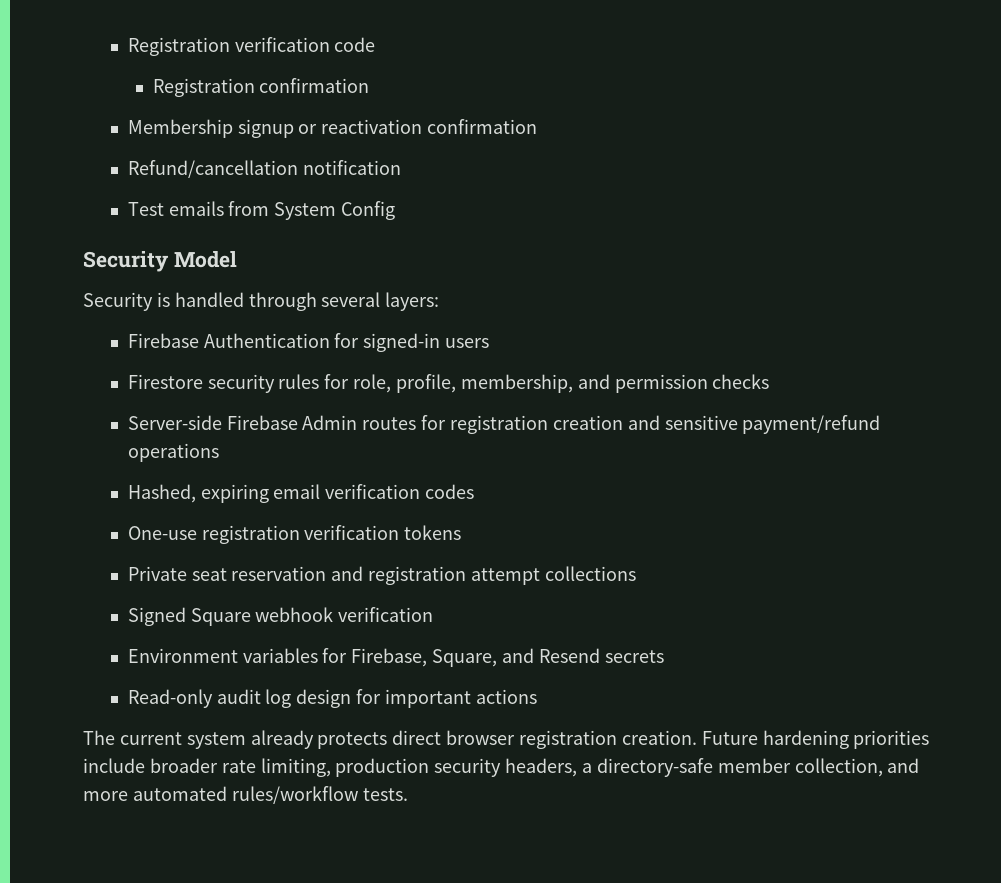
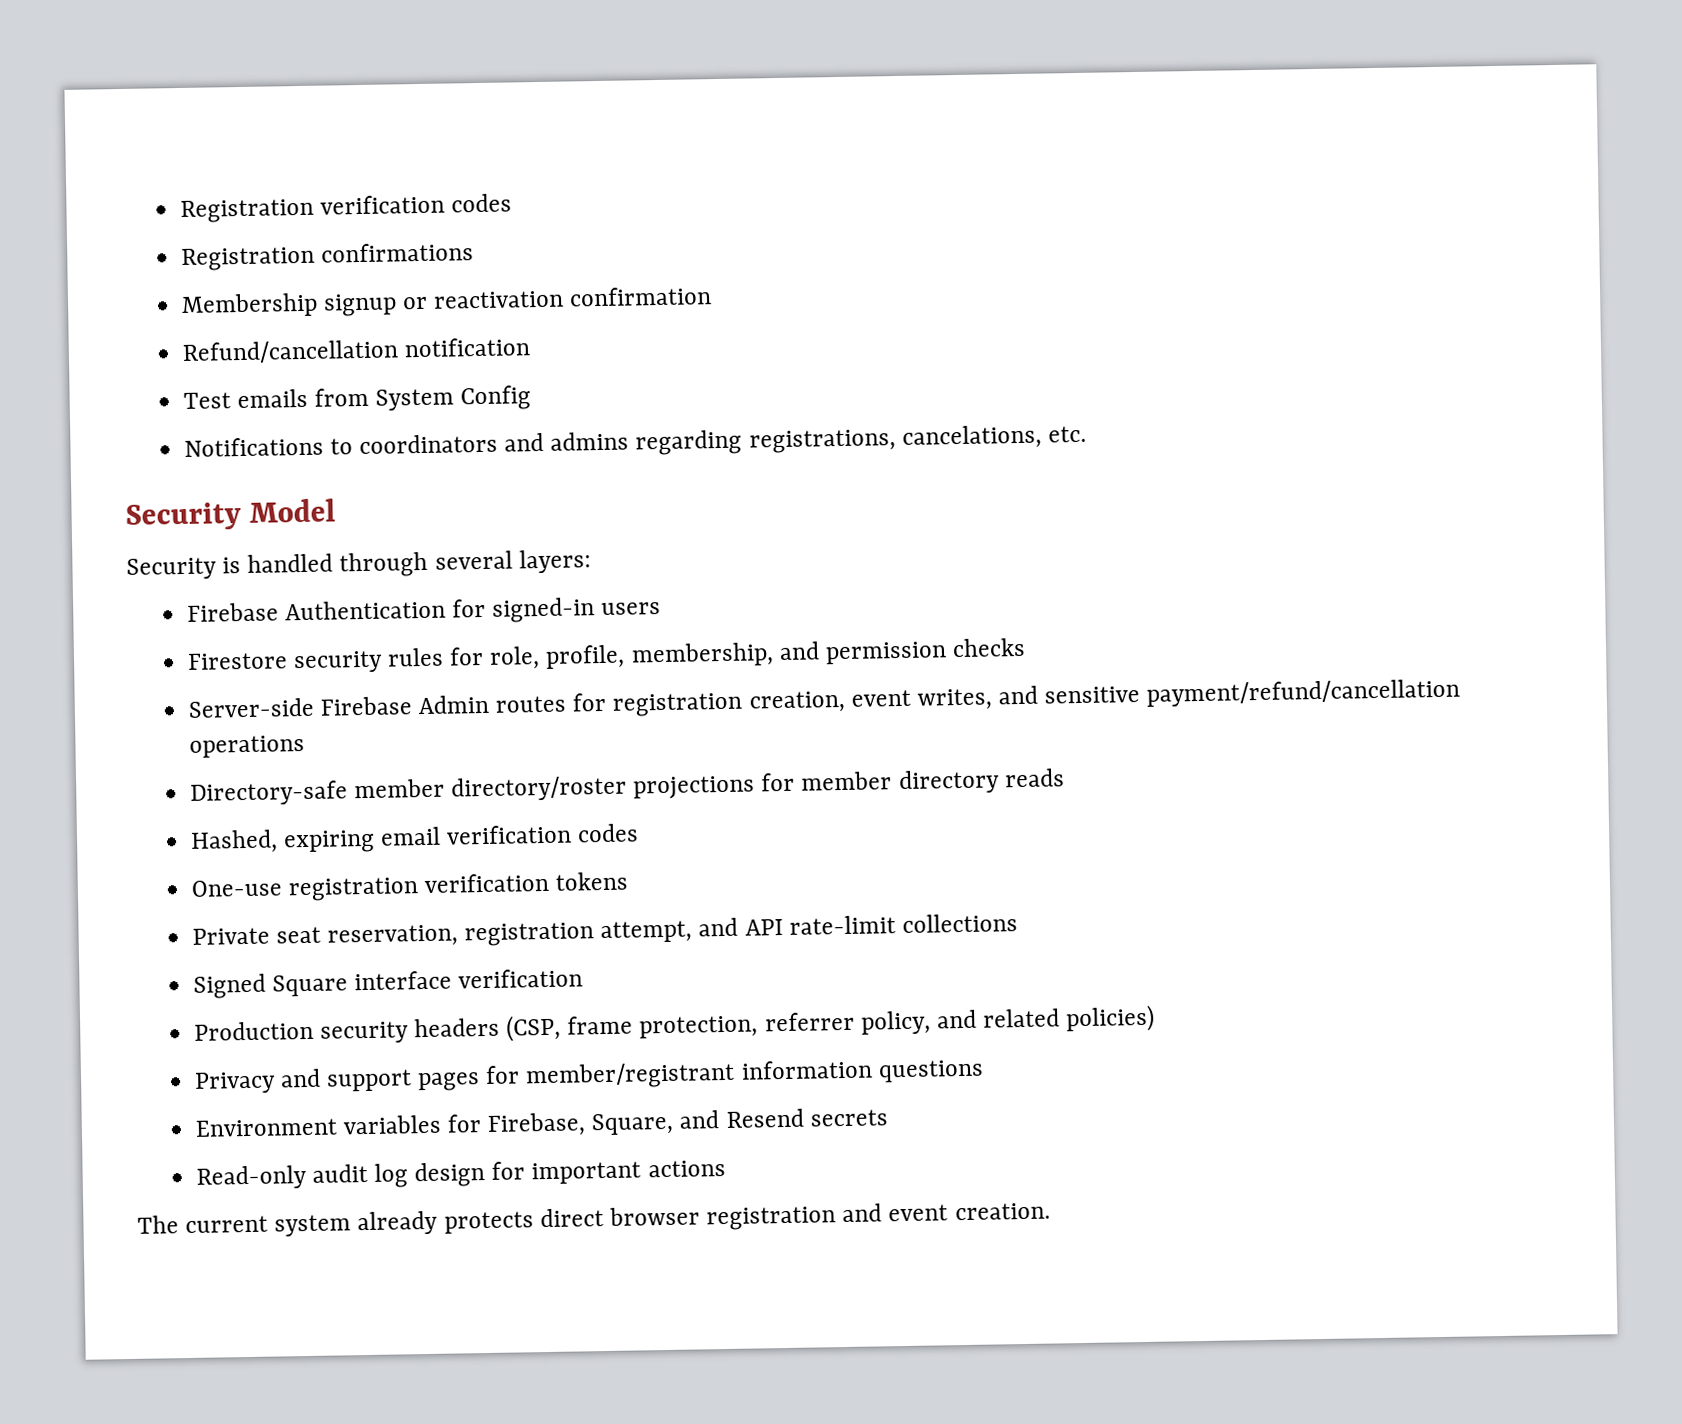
[334,37,376,52] [152,78,370,97] code // Registration confirmation -> [450,193,512,213] [180,242,474,272] codes // Registration confirmations
(396, 210) none -> [183,424,1087,457] // Notifications to coordinators and admins regarding registrations, cancelations, etc.
[552,415,623,430] creation -> [748,688,992,714] creation, event writes,
[742,415,881,434] payment/refund -> [1146,678,1461,707] payment/refund/cancellation
(219, 452) none -> [189,768,1065,806] // Directory-safe member directory/roster projections for member directory reads
[231,566,540,585] reservation and registration attempt -> [326,915,896,948] reservation, registration attempt, and API rate-limit
[255,607,434,622] webhook verification -> [353,968,584,991] [193,1004,1156,1044] [193,1059,984,1094] interface verification // Production security headers (CSP, frame protection, referrer policy, and related policies) // Privacy and support pages for member/registrant information questions
[621,730,930,749] [83,758,920,777] [83,786,408,804] creation. Future hardening priorities include broader rate limiting, production security headers, a directory-safe member collection, and more automated rules/workflow tests. -> [842,1202,1051,1223] and event creation.

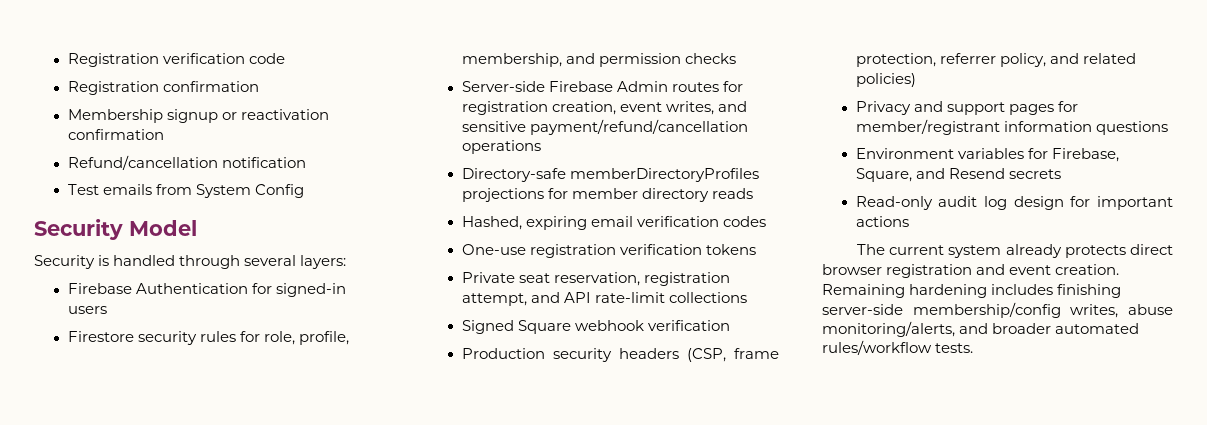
[450,193,512,213] [180,242,474,272] codes // Registration confirmations -> [248,53,285,64] [67,81,259,95] code // Registration confirmation
[183,424,1087,457] // Notifications to coordinators and admins regarding registrations, cancelations, etc. -> (304, 191) none
[353,775,627,802] member directory/roster -> [569,168,759,182] memberDirectoryProfiles
[353,970,452,991] interface -> [574,320,644,331] webhook
(1051, 1211) none -> [822,284,1122,298] [822,302,1173,318] [822,321,1140,337] [822,340,974,355] Remaining hardening includes finishing server-side membership/config writes, abuse monitoring/alerts, and broader automated rules/workflow tests.

